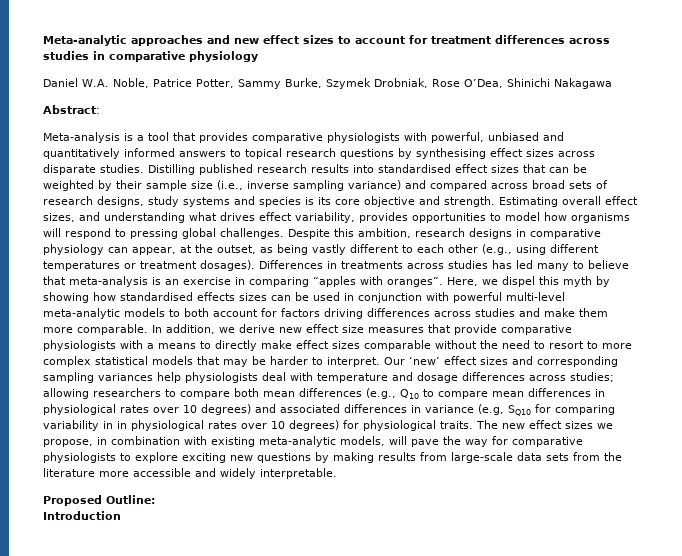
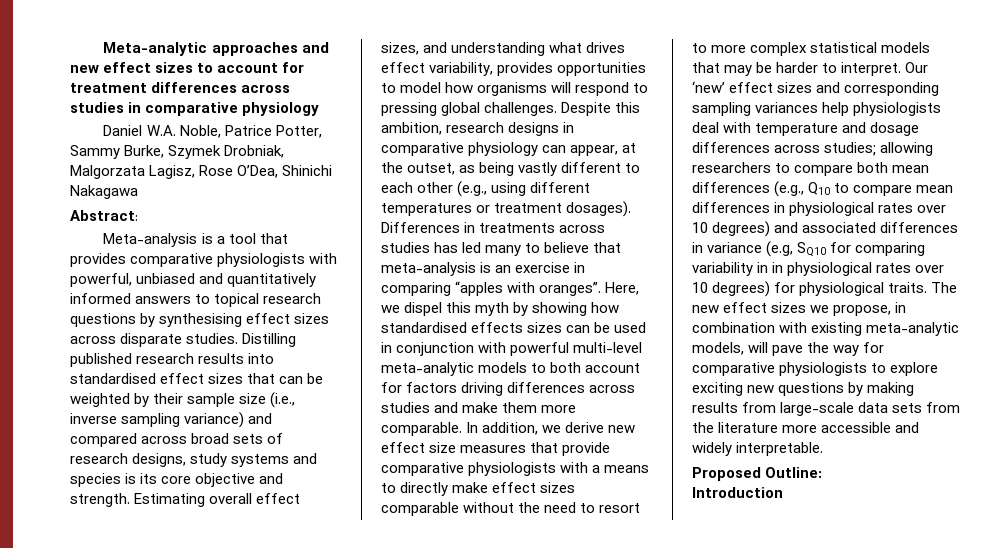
(428, 83) none -> [70,165,196,179] Malgorzata Lagisz,

